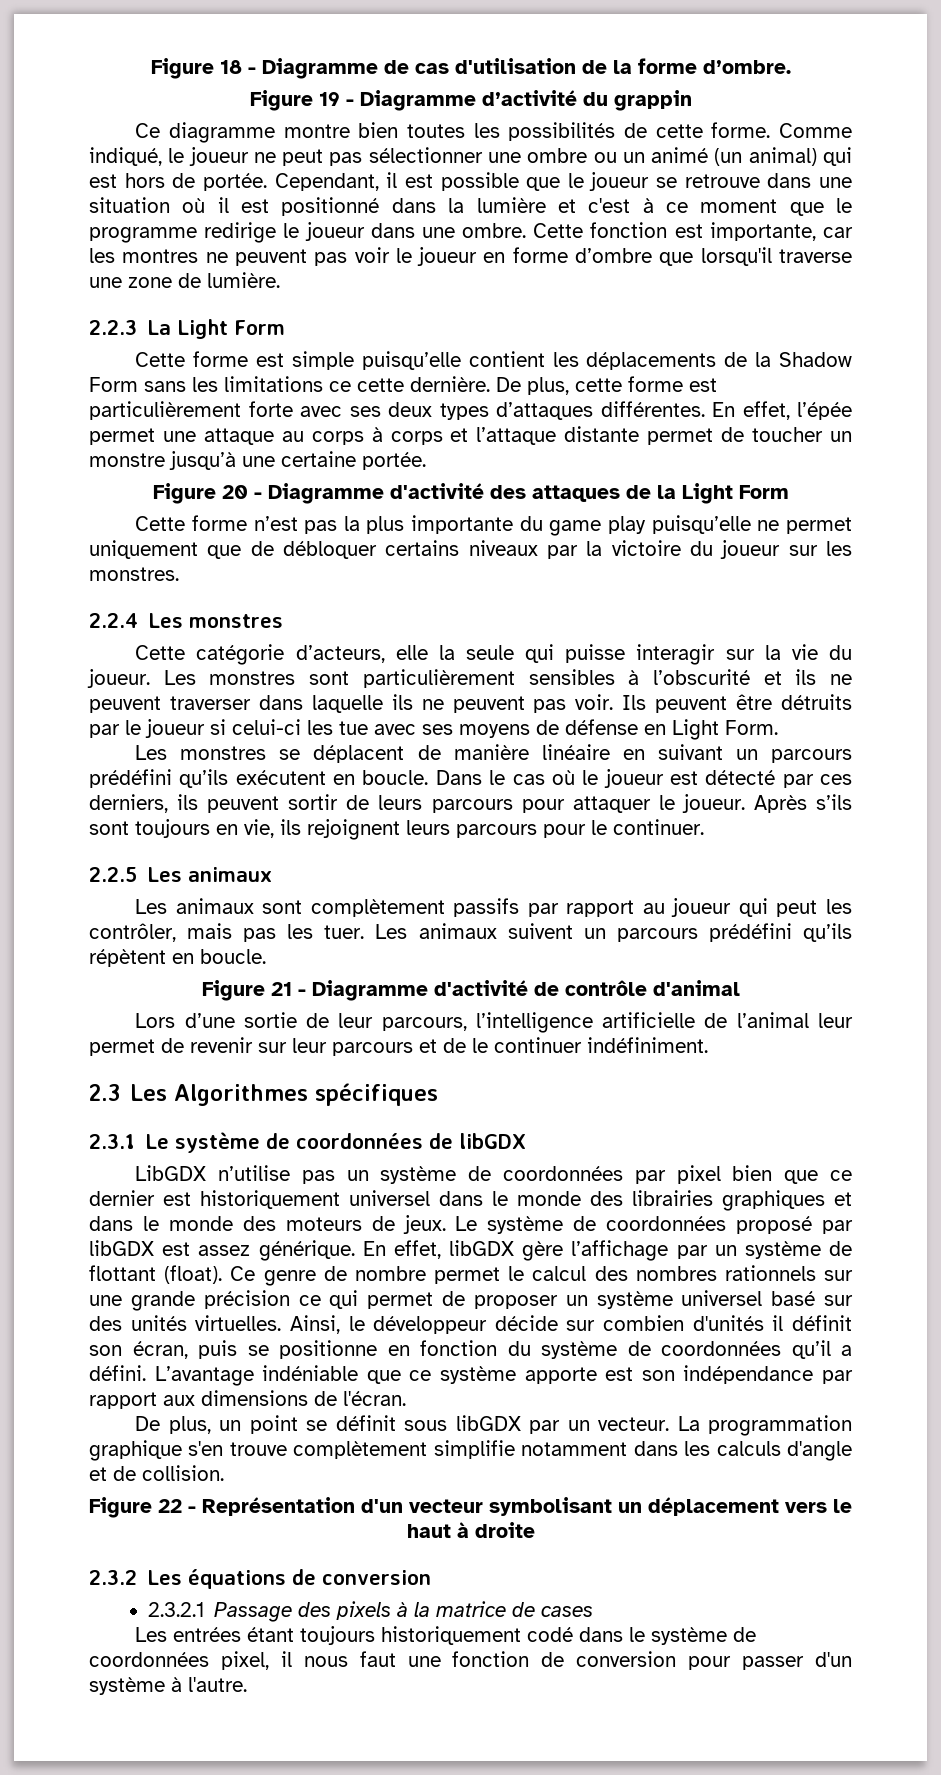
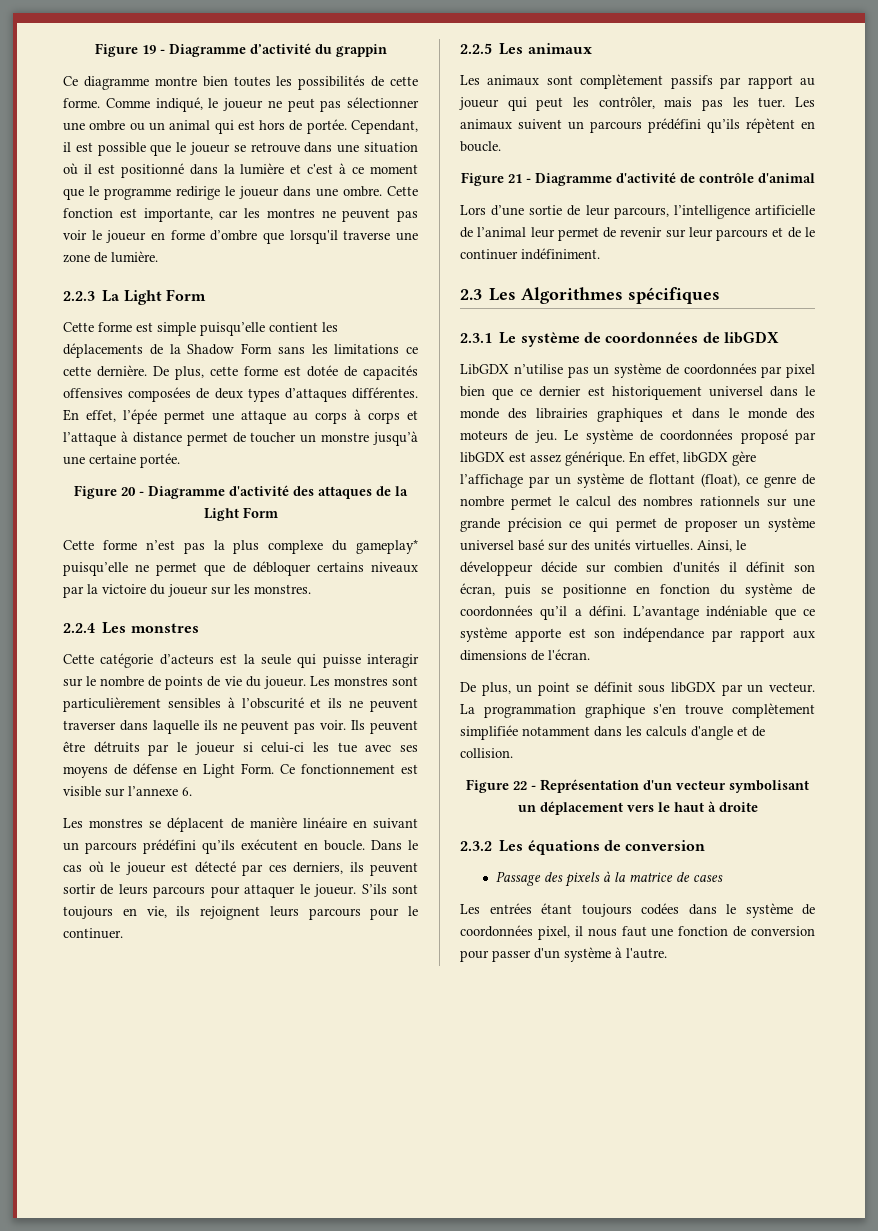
[150,58,791,79] [249,90,313,111] Figure 18 - Diagramme de cas d'utilisation de la forme d’ombre. // Figure -> [94,43,138,57] Figure
[651,147,817,166] animé (un animal) -> [169,120,211,130] animal
[89,401,381,420] particulièrement forte avec ses -> [307,365,418,380] [63,387,210,402] dotée de capacités offensives composées de
[564,426,640,442] distante -> [120,431,182,443] à distance
[411,515,647,536] importante du game play -> [268,539,418,554] complexe du gameplay*
[89,540,198,559] uniquement -> (198, 569) none
[295,645,428,663] d’acteurs, elle -> [159,654,238,665] d’acteurs est
[764,645,781,660] la -> [86,676,221,690] le nombre de points de
(778, 727) none -> [280,764,418,774] [63,786,192,797] Ce fonctionnement est visible sur l’annexe 6.
[753,794,852,813] Après s’ils -> [361,884,387,894] S’ils
[402,1215,446,1234] jeux. -> [534,430,557,443] jeu.
[164,1265,256,1284] (float). Ce -> [701,473,758,487] (float), ce
[433,1440,515,1459] simplifie -> [460,725,518,740] simplifiée
[148,1602,205,1617] 2.3.2.1 -> (706, 845) none
[381,1626,574,1645] historiquement codé -> [641,903,679,915] codées

